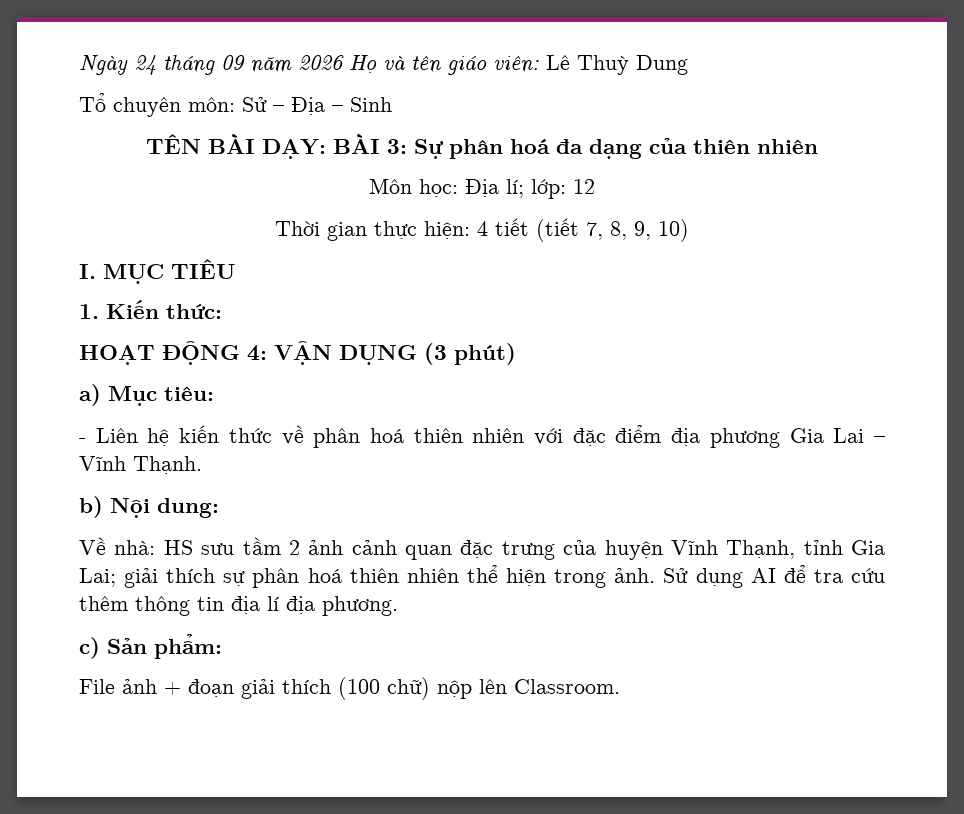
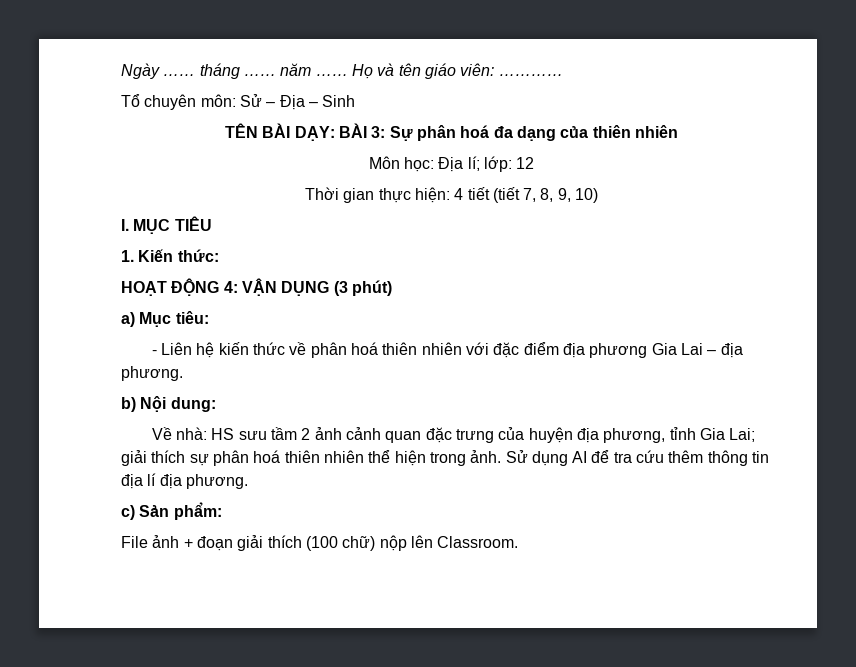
[134,55,344,75] 24 tháng 09 năm 2026 -> [163,63,348,79] …… tháng …… năm ……
[546,55,688,75] Lê Thuỳ Dung -> [498,74,563,76] …………
[79,456,202,474] Vĩnh Thạnh. -> [720,343,743,358] [121,366,183,381] địa phương.
[670,540,796,559] Vĩnh Thạnh, -> [576,428,666,443] địa phương,

